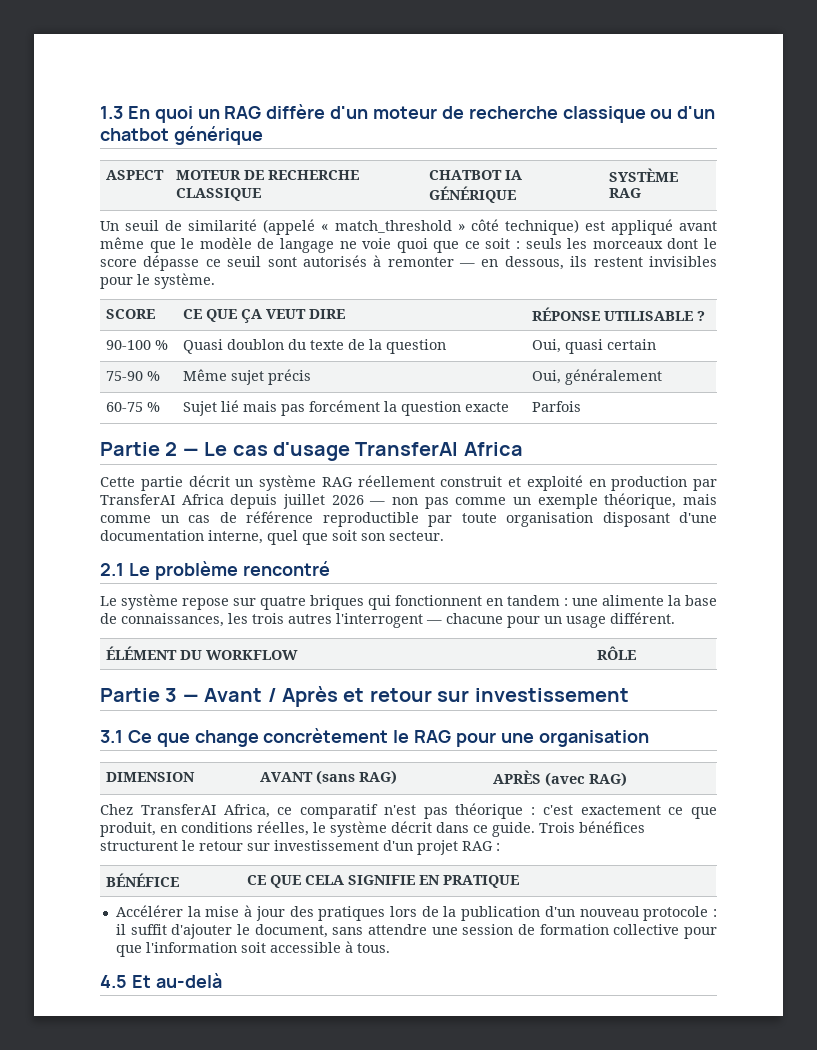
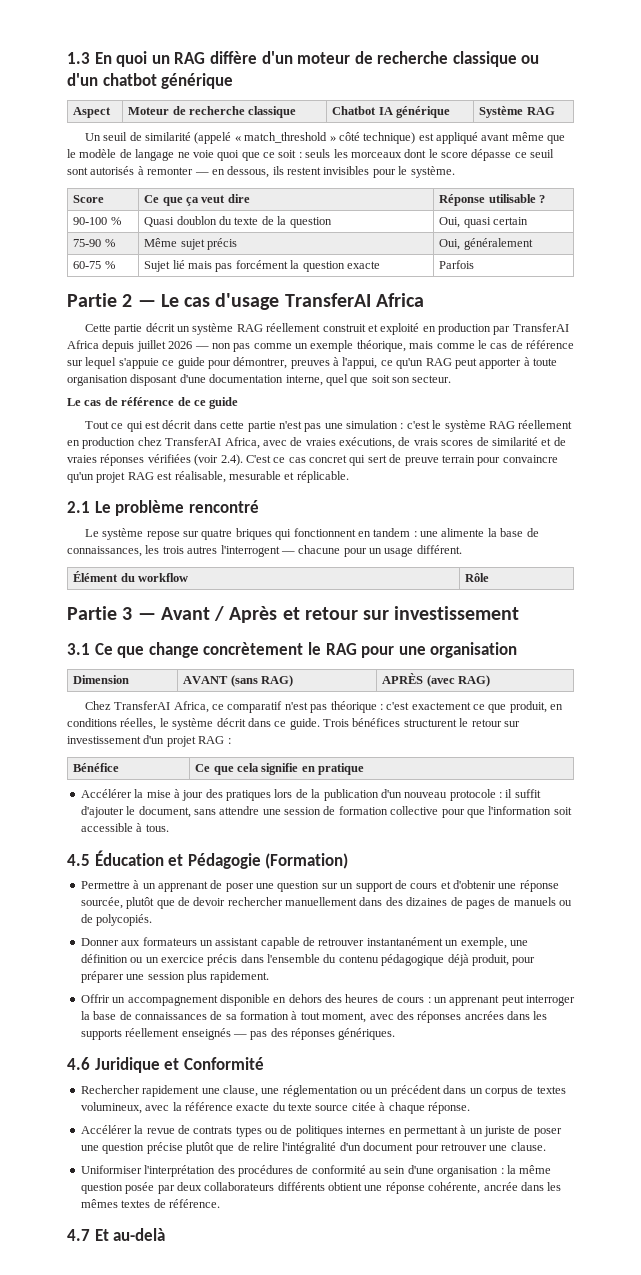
[106,170,165,180] [176,170,360,180] [176,188,262,201] [429,170,523,180] [429,186,517,203] [609,168,679,182] ASPECT | MOTEUR DE RECHERCHE CLASSIQUE | CHATBOT IA GÉNÉRIQUE | SYSTÈME -> [73,107,112,118] [128,106,297,118] [332,106,451,118] [479,106,524,118] Aspect | Moteur de recherche classique | Chatbot IA générique | Système
[106,309,156,319] [183,309,346,323] [532,307,694,321] SCORE | CE QUE ÇA VEUT DIRE | RÉPONSE UTILISABLE -> [73,195,105,203] [144,194,250,206] [439,194,536,206] Score | Ce que ça veut dire | Réponse utilisable
[160,511,452,527] un cas de référence reproductible par -> [477,340,574,349] [67,357,530,369] le cas de référence sur lequel s'appuie ce guide pour démontrer, preuves à l'appui, ce qu'un RAG peut apporter à
(444, 536) none -> [67,397,239,409] [84,420,573,432] [67,437,566,449] [67,454,558,466] [67,471,349,483] // Le cas de référence de ce guide // Tout ce qui est décrit dans cette partie n'est pas une simulation : c'est le système RAG réellement en production chez TransferAI Africa, avec de vraies exécutions, de vrais scores de similarité et de vraies réponses vérifiées (voir 2.4). C'est ce cas concret qui sert de preuve terrain pour convaincre qu'un projet RAG est réalisable, mesurable et réplicable.
[106,646,299,660] [597,646,637,660] ÉLÉMENT DU WORKFLOW | RÔLE -> [73,571,189,582] [465,573,490,582] Élément du workflow | Rôle
[106,772,196,782] DIMENSION -> [73,675,130,684] Dimension
[106,873,180,887] [247,875,520,888] BÉNÉFICE | CE QUE CELA SIGNIFIE EN PRATIQUE -> [73,763,120,772] [195,763,365,775] Bénéfice | Ce que cela signifie en pratique
(127, 981) none -> [94,850,349,869] [80,880,559,892] [80,897,572,909] [80,914,153,926] [80,937,528,949] [80,954,536,966] [80,971,270,983] [80,994,575,1006] [80,1011,548,1023] [80,1028,396,1040] [67,1057,264,1073] [80,1085,566,1097] [80,1102,470,1114] [80,1125,562,1137] [80,1142,546,1154] [80,1165,552,1177] [80,1182,562,1194] [80,1199,220,1208] [67,1229,90,1241] Éducation et Pédagogie (Formation) // Permettre à un apprenant de poser une question sur un support de cours et d'obtenir une réponse sourcée, plutôt que de devoir rechercher manuellement dans des dizaines de pages de manuels ou de polycopiés. // Donner aux formateurs un assistant capable de retrouver instantanément un exemple, une définition ou un exercice précis dans l'ensemble du contenu pédagogique déjà produit, pour préparer une session plus rapidement. // Offrir un accompagnement disponible en dehors des heures de cours : un apprenant peut interroger la base de connaissances de sa formation à tout moment, avec des réponses ancrées dans les supports réellement enseignés — pas des réponses génériques. // 4.6 Juridique et Conformité // Rechercher rapidement une clause, une réglementation ou un précédent dans un corpus de textes volumineux, avec la référence exacte du texte source citée à chaque réponse. // Accélérer la revue de contrats types ou de politiques internes en permettant à un juriste de poser une question précise plutôt que de relire l'intégralité d'un document pour retrouver une clause. // Uniformiser l'interprétation des procédures de conformité au sein d'une organisation : la même question posée par deux collaborateurs différents obtient une réponse cohérente, ancrée dans les mêmes textes de référence. // 4.7

